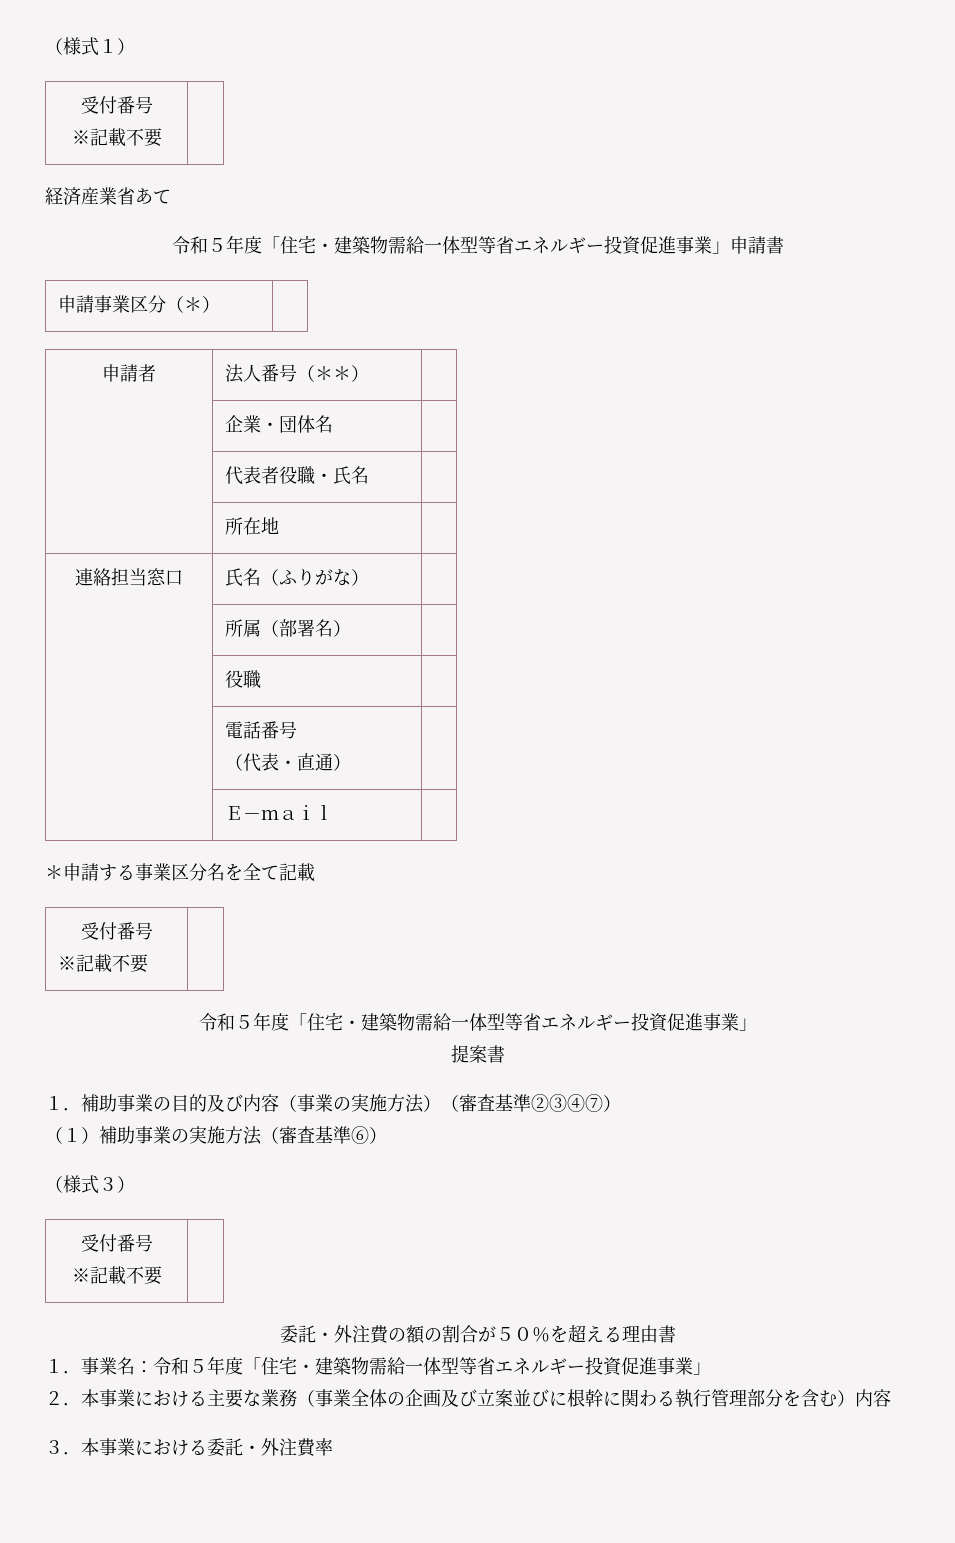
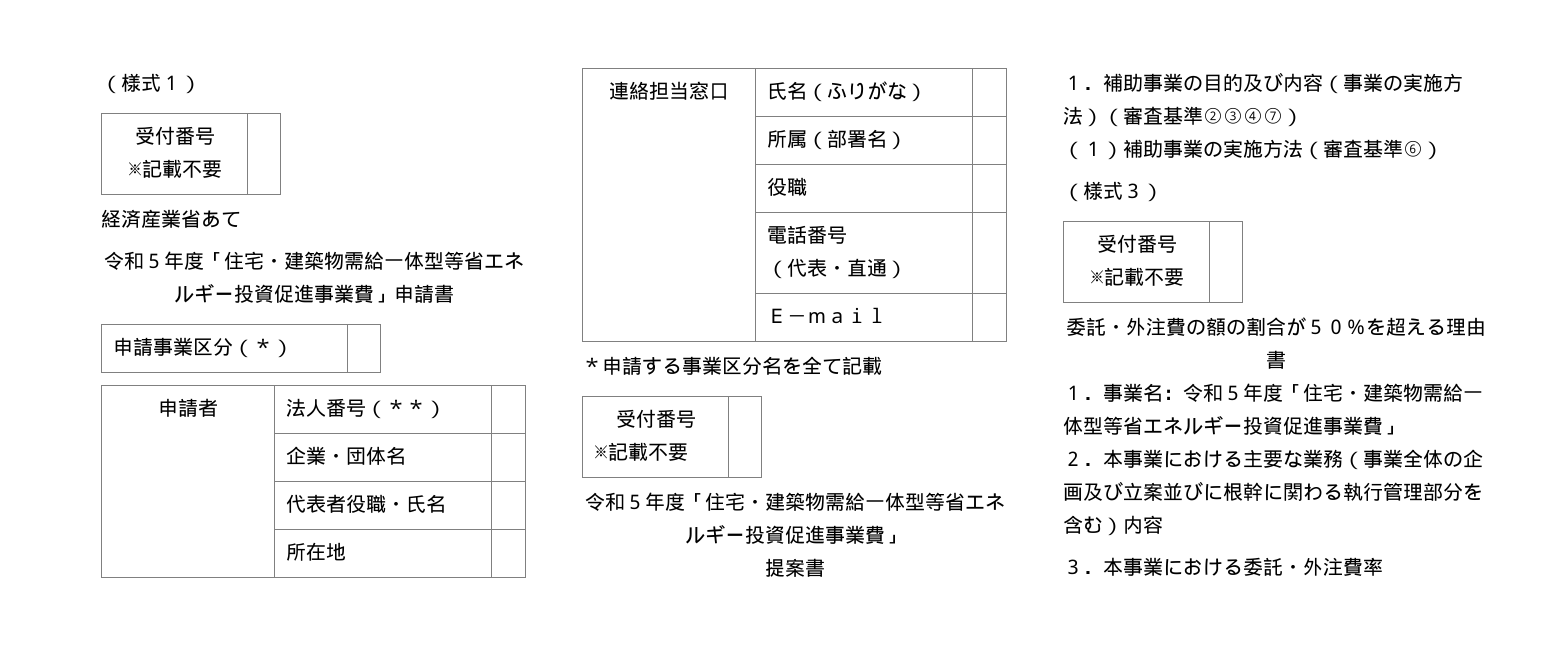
(712, 245) none -> [353,284,374,303] 費
(739, 1022) none -> [864,525,885,544] 費
(693, 1366) none -> [1363,416,1383,435] 費

